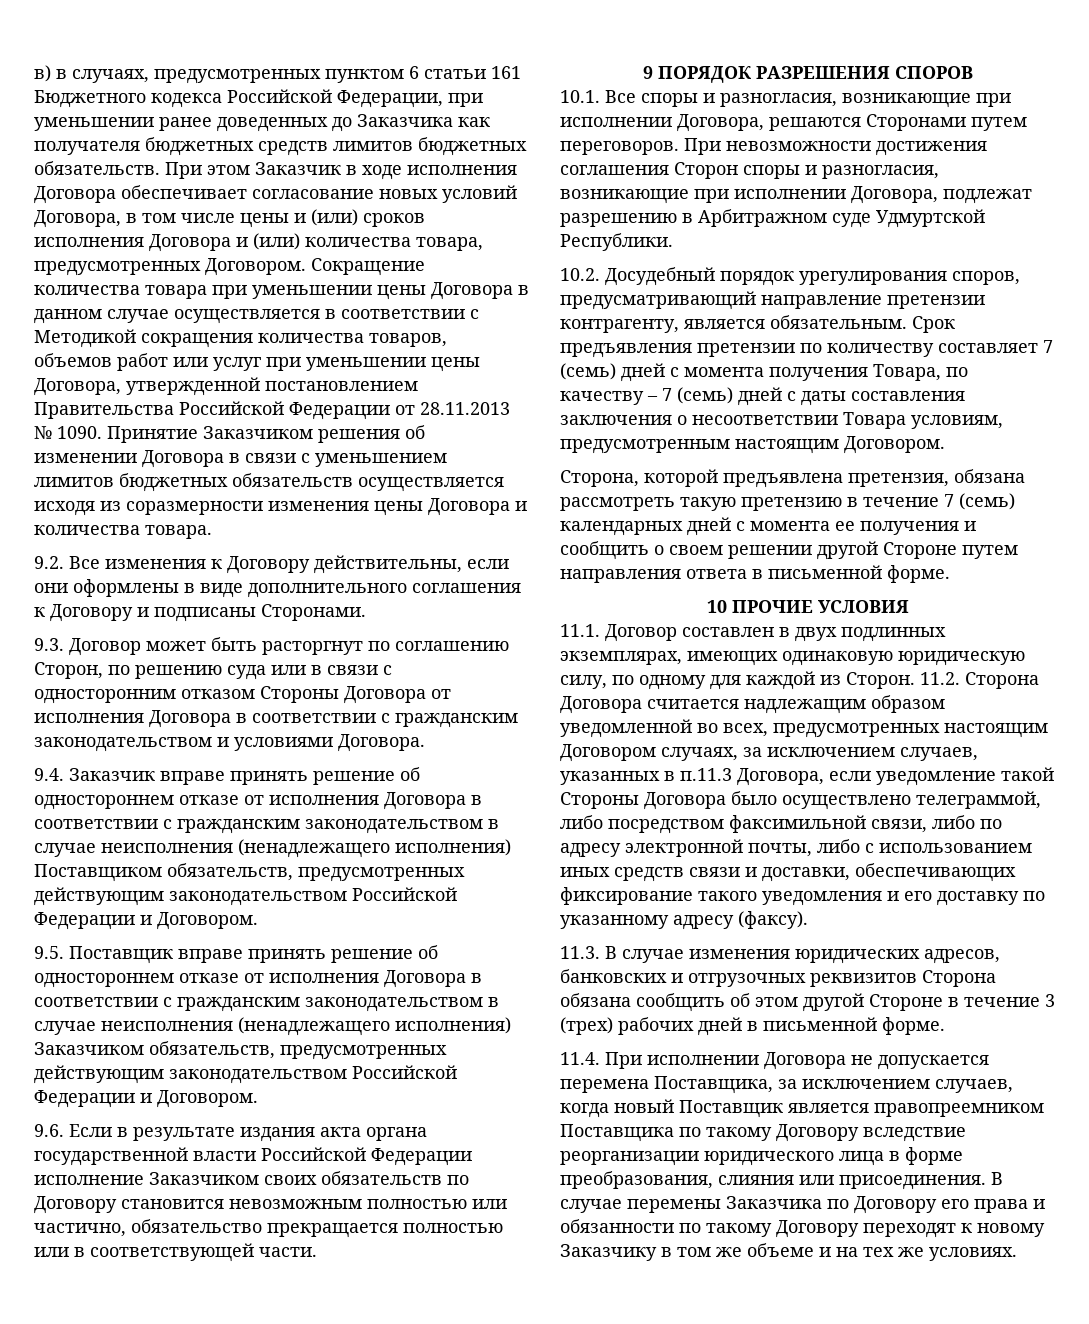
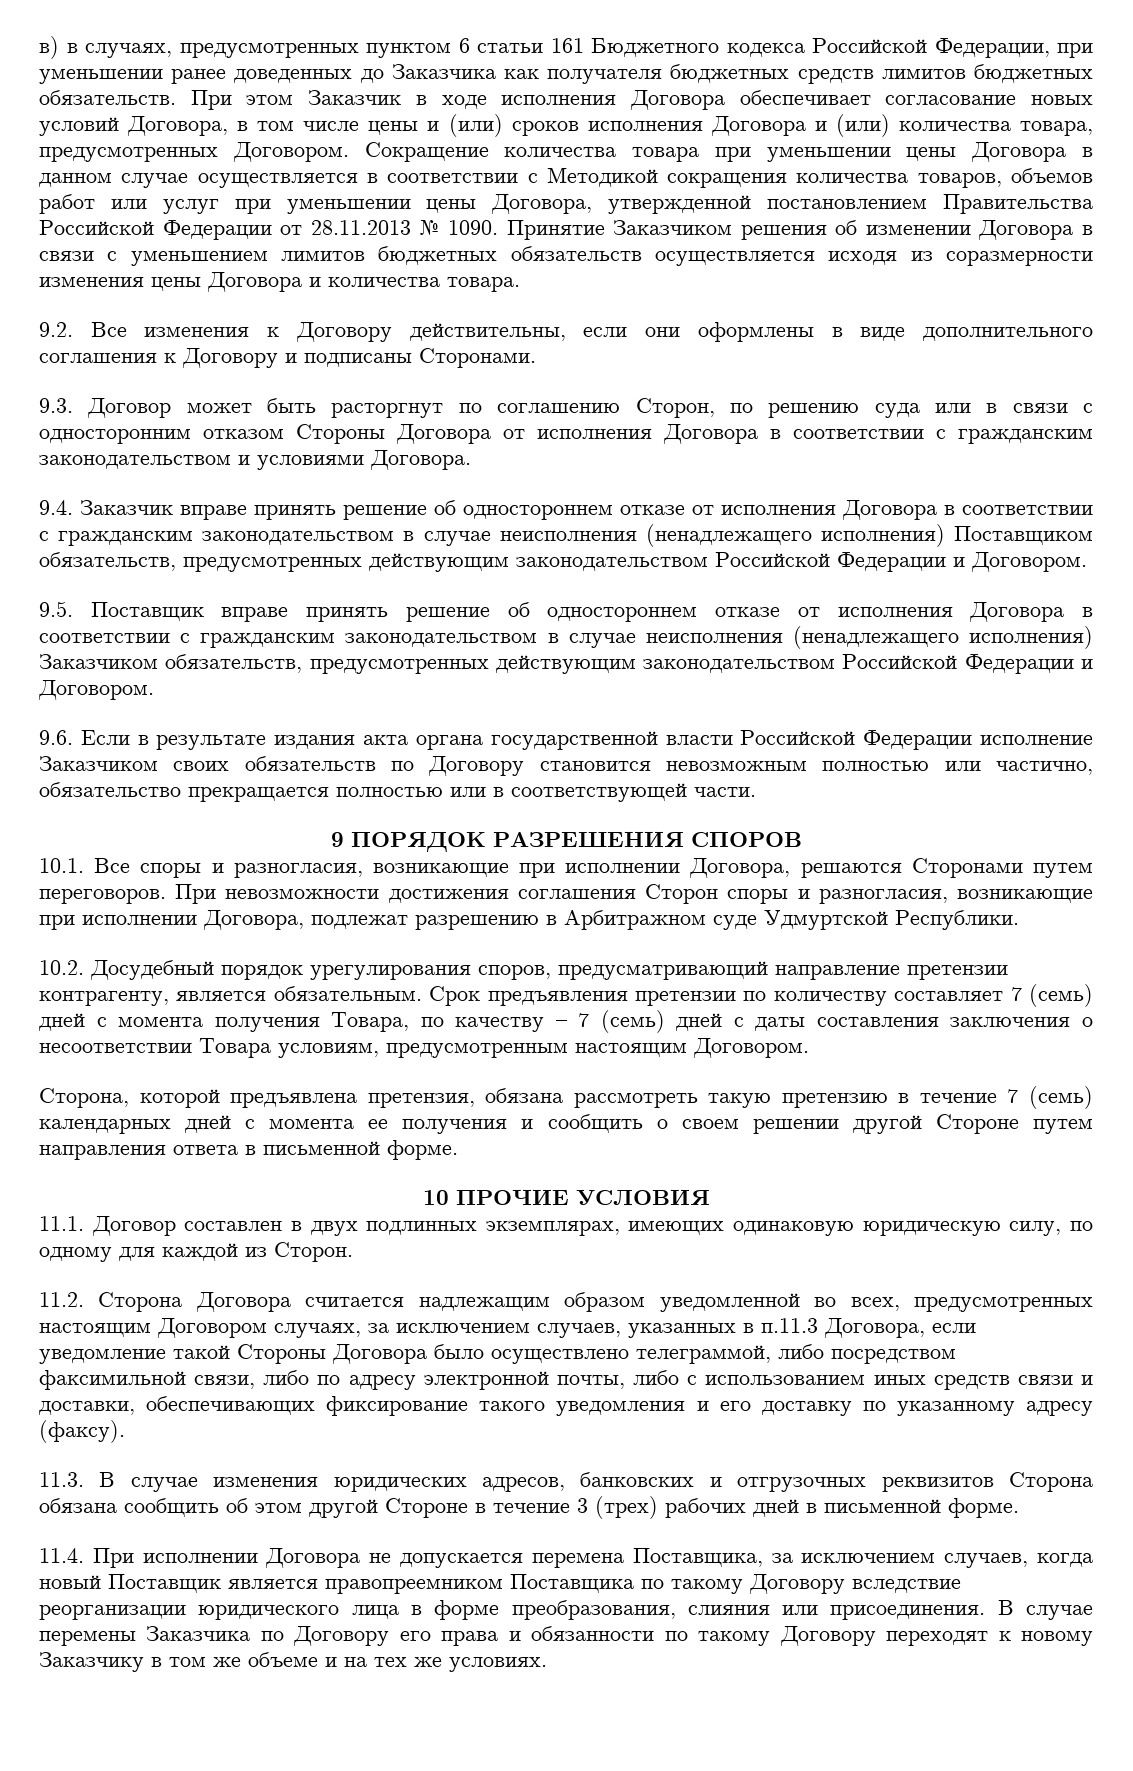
(915, 680) none -> (353, 1252) //

